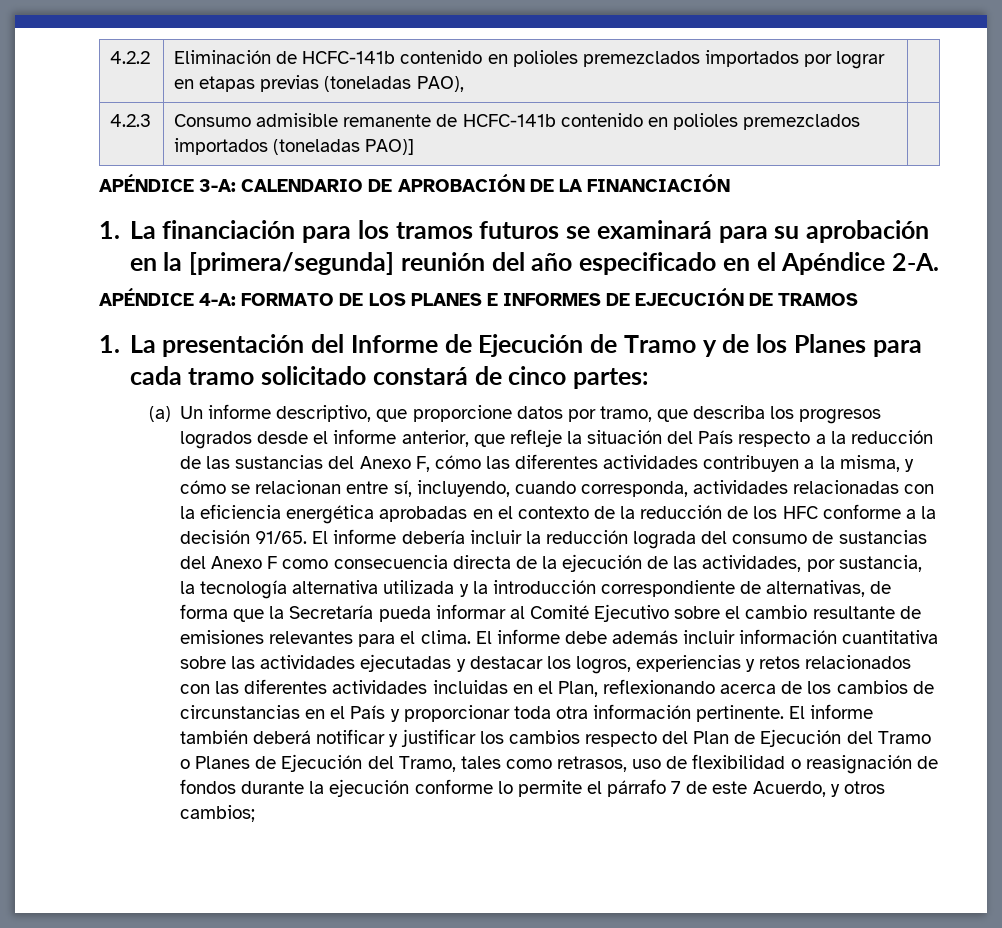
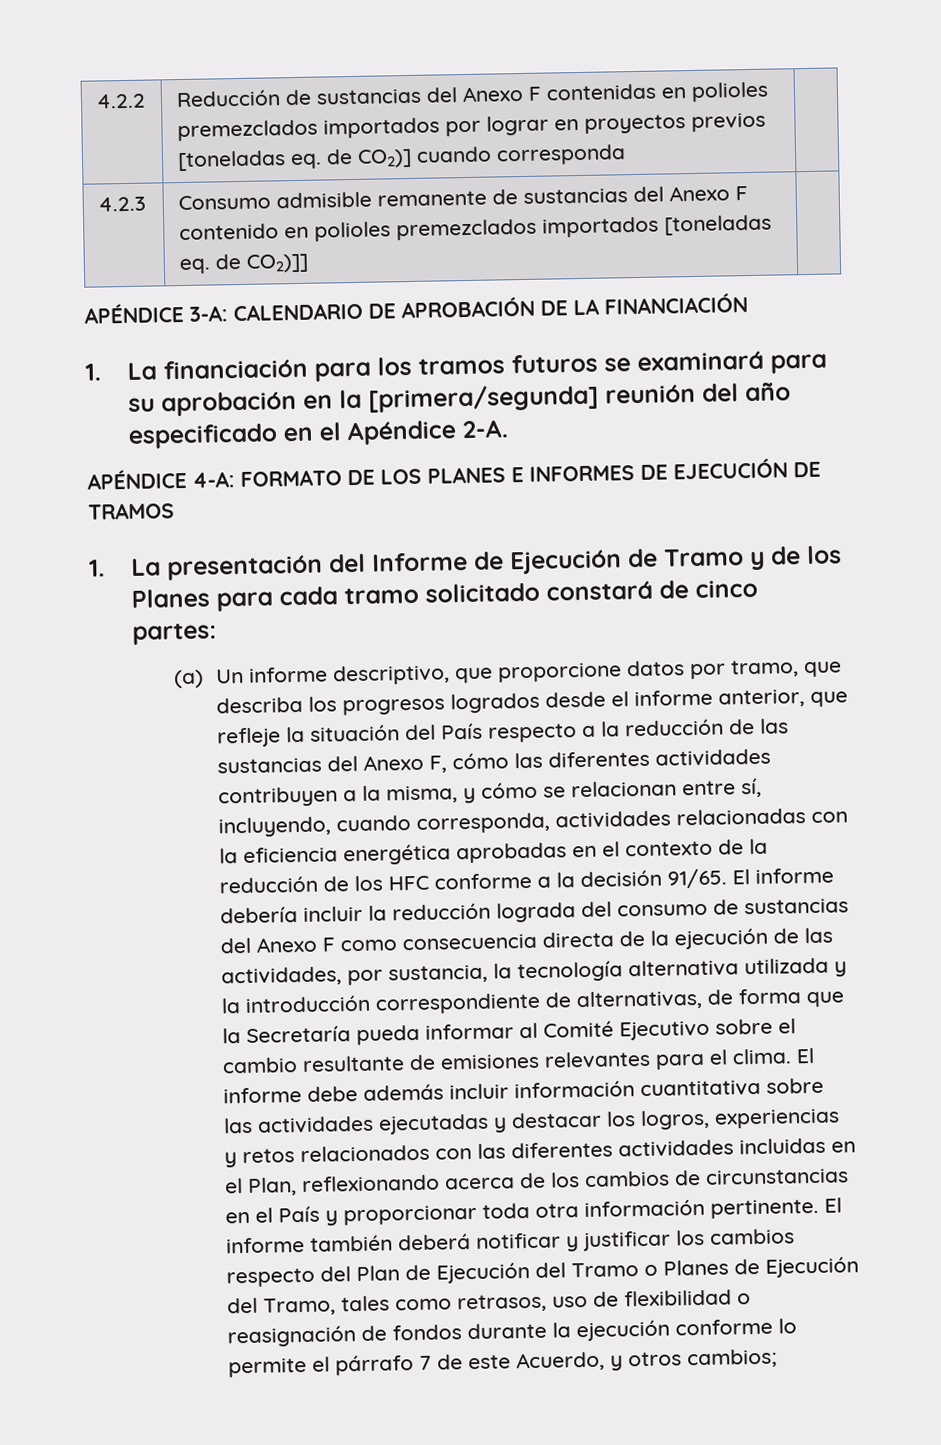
[174,50,483,64] Eliminación de HCFC-141b contenido -> [175,83,657,108] Reducción de sustancias del Anexo F contenidas
[199,75,464,92] etapas previas (toneladas PAO), -> [583,112,766,134] [176,144,626,172] proyectos previos [toneladas eq. de CO2)] cuando corresponda
[462,113,861,130] [174,138,415,155] HCFC-141b contenido en polioles premezclados importados (toneladas PAO)] -> [522,185,748,204] [178,214,772,242] [178,253,309,275] sustancias del Anexo F contenido en polioles premezclados importados [toneladas eq. de CO2)]]

